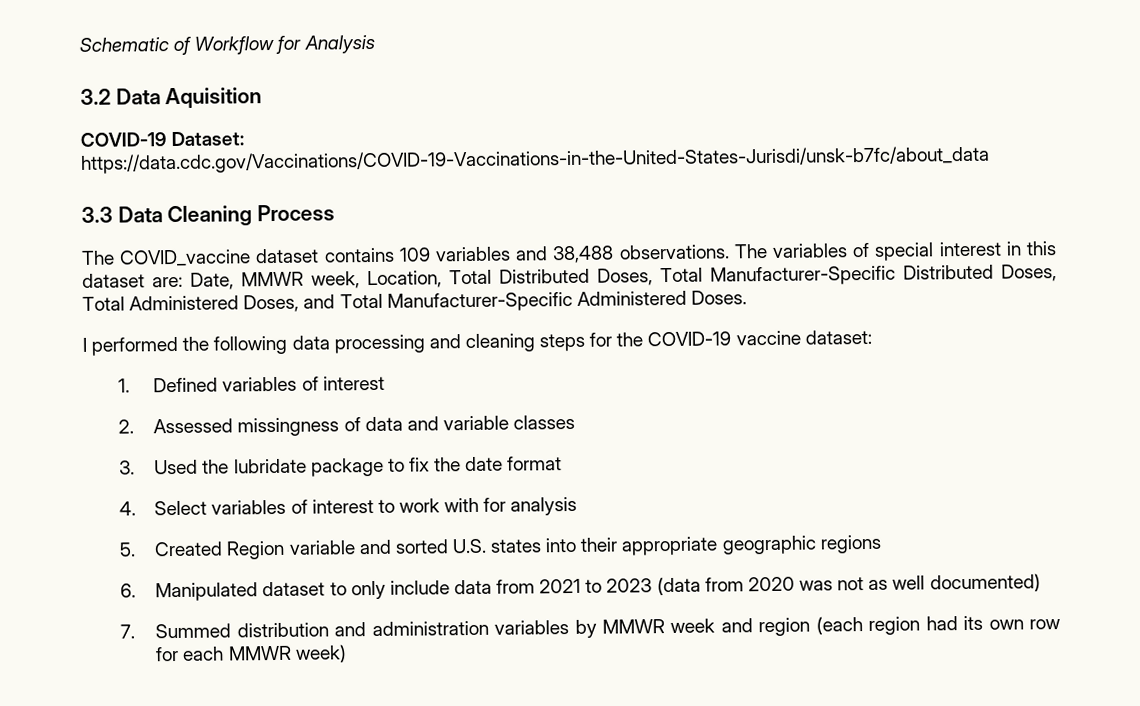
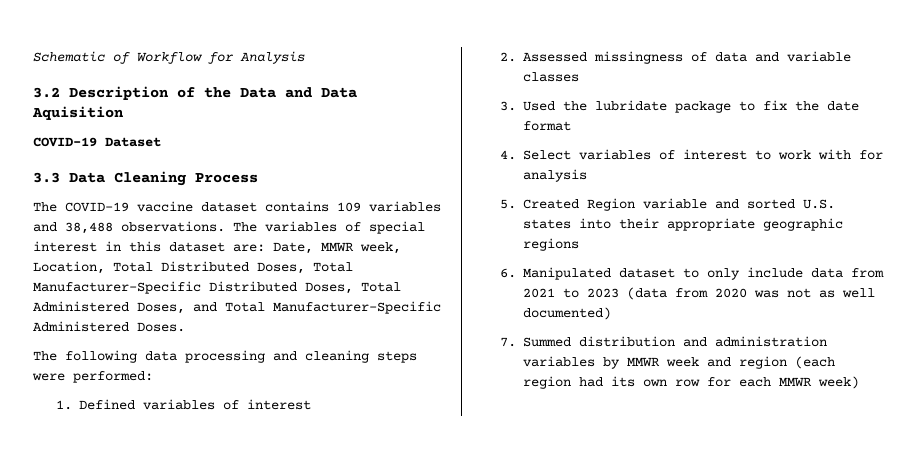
(111, 96) none -> [69,86,312,100] Description of the Data and
[171,131,245,147] [80,145,990,174] Dataset: https://data.cdc.gov/Vaccinations/COVID-19-Vaccinations-in-the-United-States-Jurisdi/unsk-b7fc/about_data -> [105,137,161,147] Dataset
[119,249,252,267] COVID_vaccine -> [65,201,193,212] COVID-19 vaccine
[82,336,210,356] I performed the -> [33,351,57,361] The
[589,329,872,347] for the COVID-19 vaccine dataset: -> [32,371,153,383] were performed:

